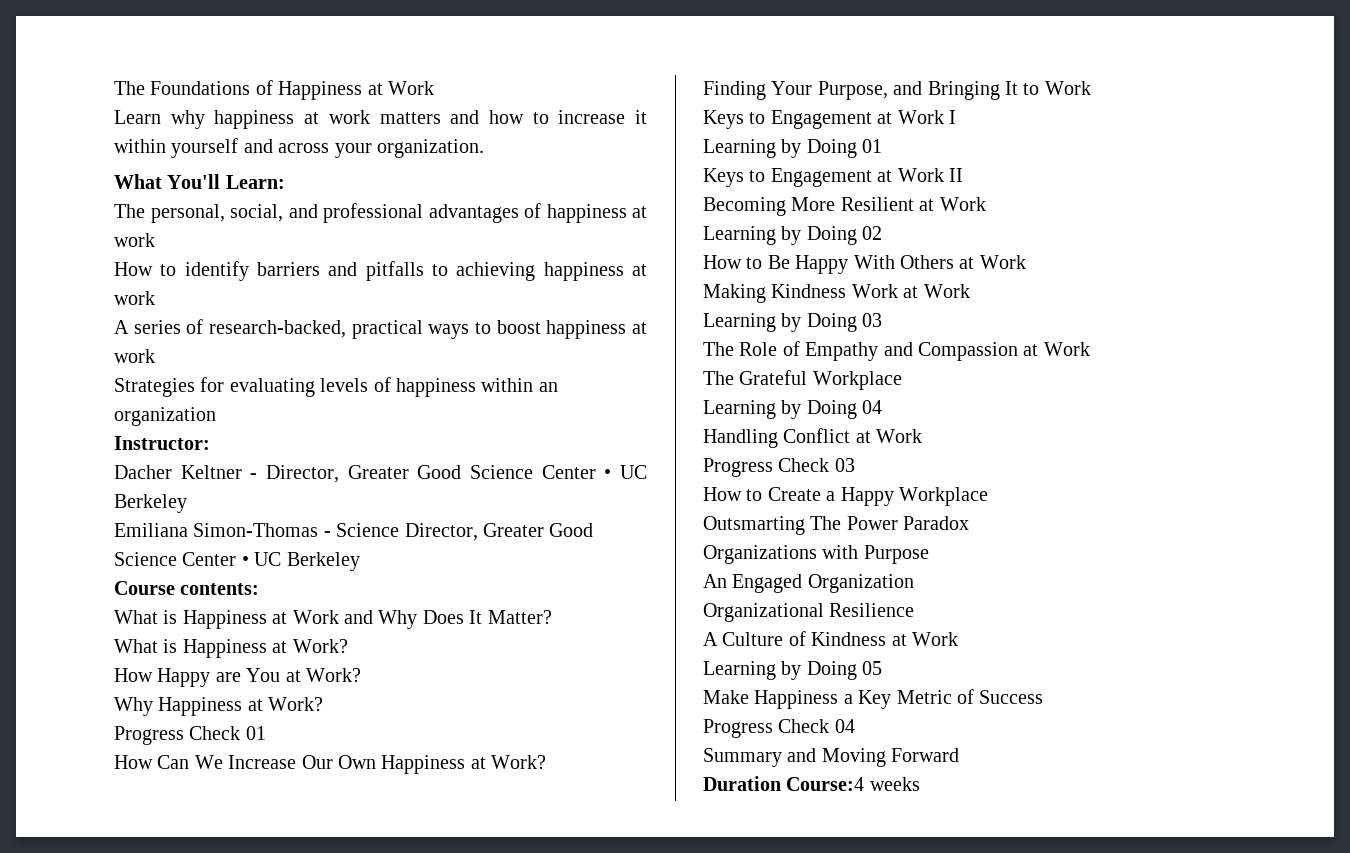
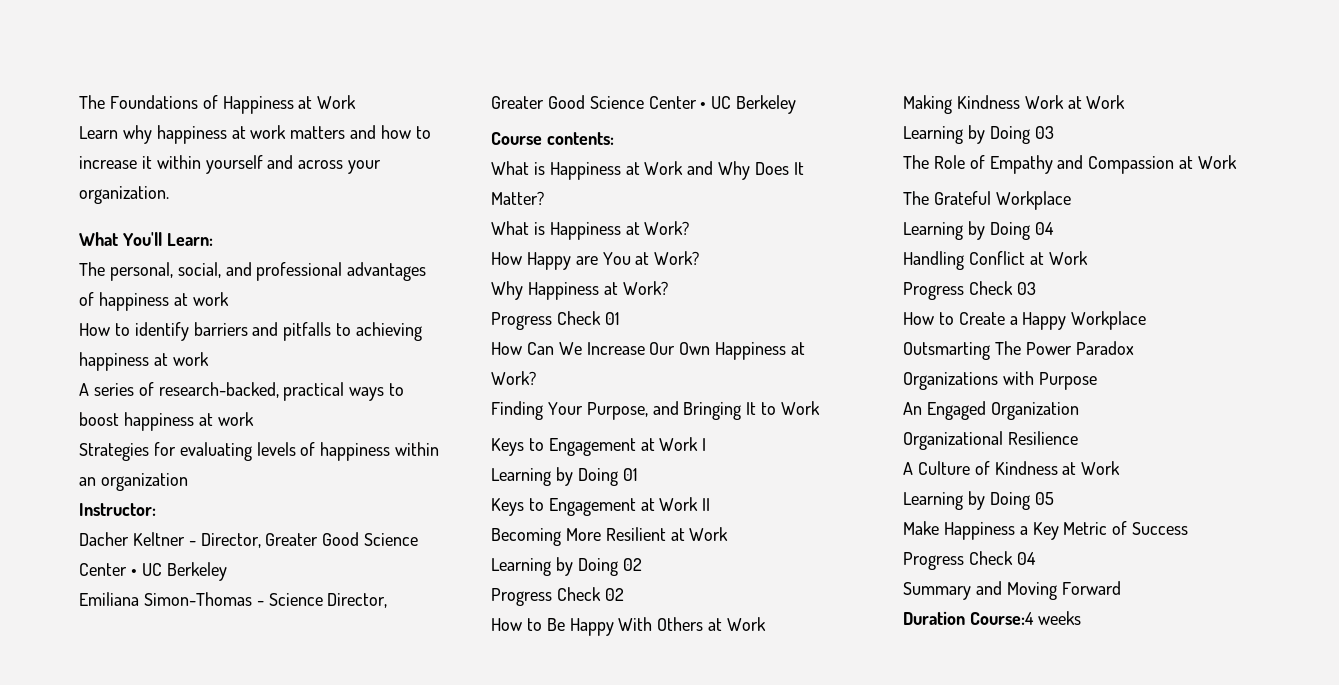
(883, 233) none -> [491,587,624,606] // Progress Check 02

